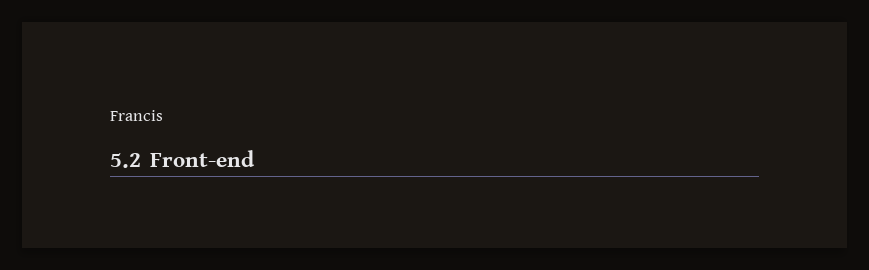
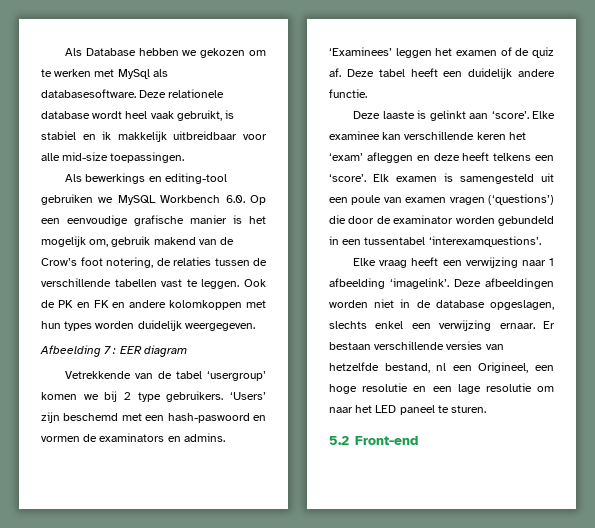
[110,110,163,121] Francis -> [65,48,266,58] [41,69,168,79] [41,89,225,98] [41,110,235,121] [41,131,267,142] [41,152,185,163] [65,173,227,184] [41,194,266,205] [41,215,266,226] [41,236,235,247] [41,257,267,268] [41,278,266,289] [41,300,266,310] [41,320,255,331] [40,345,187,357] [65,371,266,381] [41,391,266,402] [41,412,266,423] [41,433,225,442] [329,47,554,58] [329,68,555,79] [329,89,367,98] [353,110,555,121] [329,131,526,140] [329,152,554,163] [329,173,554,184] [329,194,554,205] [329,215,554,226] [329,236,541,247] [353,257,554,268] [329,278,554,289] [329,299,554,310] [329,320,555,331] [329,341,504,350] [329,362,554,373] [329,383,554,394] [329,405,487,415] Als Database hebben we gekozen om te werken met MySql als databasesoftware. Deze relationele database wordt heel vaak gebruikt, is stabiel en ik makkelijk uitbreidbaar voor alle mid-size toepassingen. // Als bewerkings en editing-tool gebruiken we MySQL Workbench 6.0. Op een eenvoudige grafische manier is het mogelijk om, gebruik makend van de Crow’s foot notering, de relaties tussen de verschillende tabellen vast te leggen. Ook de PK en FK en andere kolomkoppen met hun types worden duidelijk weergegeven. // Afbeelding 7 : EER diagram // Vetrekkende van de tabel ‘usergroup’ komen we bij 2 type gebruikers. ‘Users’ zijn beschemd met een hash-paswoord en vormen de examinators en admins. ‘Examinees’ leggen het examen of de quiz af. Deze tabel heeft een duidelijk andere functie. // Deze laaste is gelinkt aan ‘score’. Elke examinee kan verschillende keren het ‘exam’ afleggen en deze heeft telkens een ‘score’. Elk examen is samengesteld uit een poule van examen vragen (‘questions’) die door de examinator worden gebundeld in een tussentabel ‘interexamquestions’. // Elke vraag heeft een verwijzing naar 1 afbeelding ‘imagelink’. Deze afbeeldingen worden niet in de database opgeslagen, slechts enkel een verwijzing ernaar. Er bestaan verschillende versies van hetzelfde bestand, nl een Origineel, een hoge resolutie en een lage resolutie om naar het LED paneel te sturen.

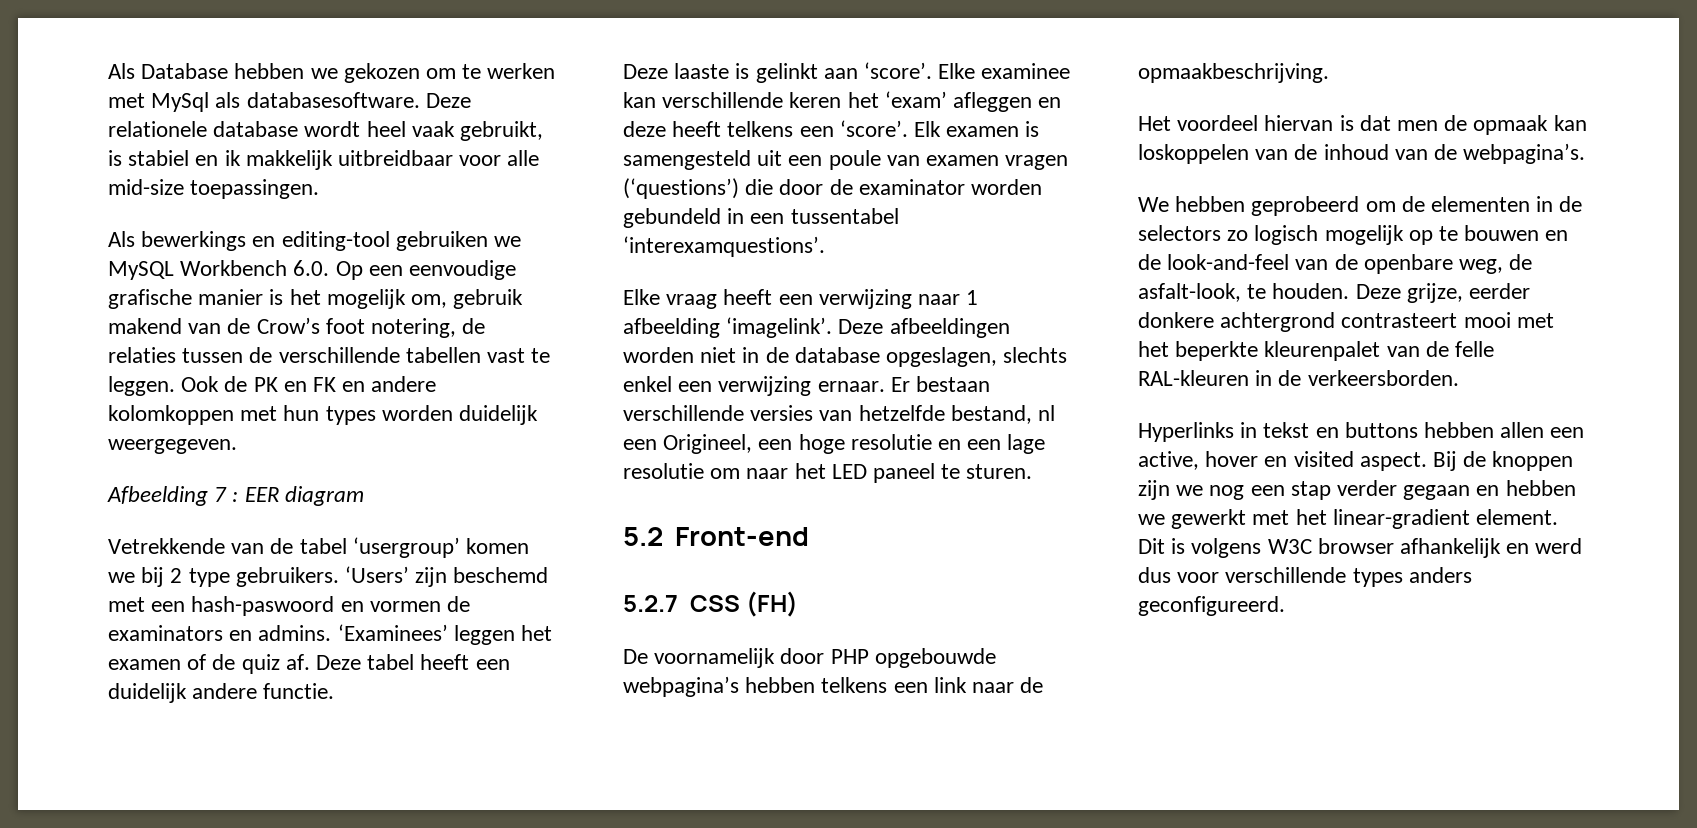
(418, 440) none -> [623,591,798,617] [623,648,996,668] [623,676,1044,697] [1138,63,1329,83] [1138,115,1587,135] [1138,143,1586,164] [1138,196,1583,216] [1138,225,1569,245] [1138,254,1533,274] [1138,283,1531,303] [1138,312,1554,332] [1138,341,1495,361] [1138,370,1459,386] [1138,422,1585,442] [1138,451,1574,471] [1138,480,1576,500] [1138,509,1559,529] [1138,538,1583,558] [1138,567,1472,587] [1138,596,1285,616] // 5.2.7 CSS (FH) // De voornamelijk door PHP opgebouwde webpagina’s hebben telkens een link naar de opmaakbeschrijving. // Het voordeel hiervan is dat men de opmaak kan loskoppelen van de inhoud van de webpagina’s. // We hebben geprobeerd om de elementen in de selectors zo logisch mogelijk op te bouwen en de look-and-feel van de openbare weg, de asfalt-look, te houden. Deze grijze, eerder donkere achtergrond contrasteert mooi met het beperkte kleurenpalet van de felle RAL-kleuren in de verkeersborden. // Hyperlinks in tekst en buttons hebben allen een active, hover en visited aspect. Bij de knoppen zijn we nog een stap verder gegaan en hebben we gewerkt met het linear-gradient element. Dit is volgens W3C browser afhankelijk en werd dus voor verschillende types anders geconfigureerd.

